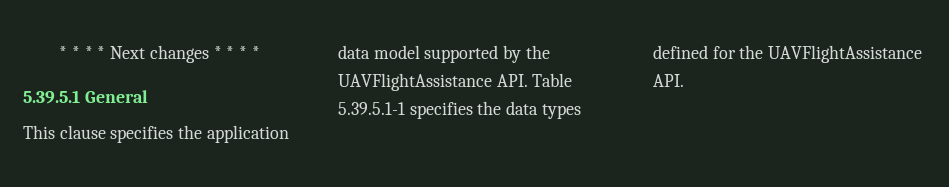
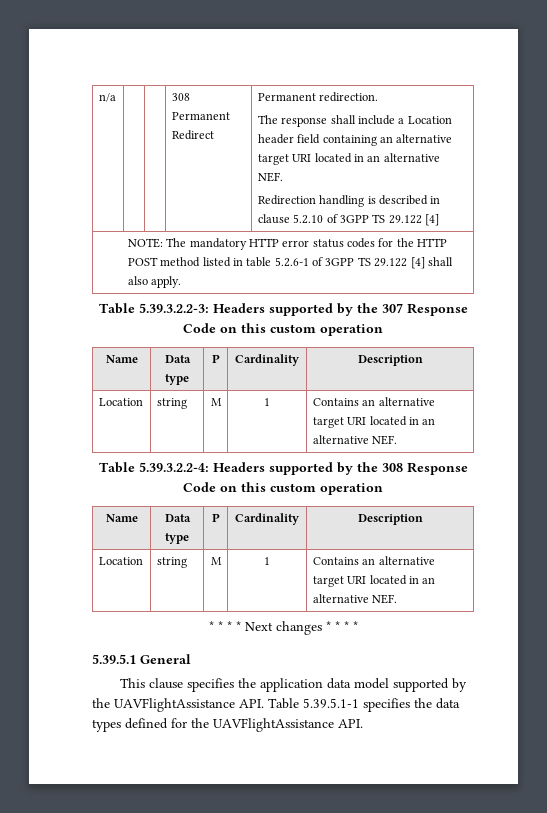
(59, 52) none -> [98,93,116,102] [171,93,190,101] [171,112,230,120] [171,130,214,140] [257,92,379,102] [257,115,452,127] [257,134,453,146] [257,153,440,165] [257,172,283,182] [257,195,441,207] [257,214,440,226] [127,238,448,250] [127,257,453,269] [127,276,182,288] [98,303,468,316] [183,323,383,336] [105,355,138,363] [164,355,191,363] [165,374,189,385] [211,354,220,363] [235,354,299,366] [357,355,423,366] [98,398,143,406] [156,398,187,409] [210,398,222,406] [264,398,270,406] [312,397,435,406] [312,416,436,428] [312,435,398,445] [98,462,468,475] [183,482,383,495] [105,514,138,522] [164,514,191,522] [165,533,189,544] [211,513,220,522] [235,513,299,525] [357,514,423,525] [98,557,143,565] [156,557,187,568] [210,557,222,565] [264,557,270,565] [312,556,435,565] [312,575,436,587] [312,594,398,604] n/a | | | 308 Permanent Redirect | Permanent redirection. // The response shall include a Location header field containing an alternative target URI located in an alternative NEF. // Redirection handling is described in clause 5.2.10 of 3GPP TS 29.122 [4] // NOTE: The mandatory HTTP error status codes for the HTTP POST method listed in table 5.2.6-1 of 3GPP TS 29.122 [4] shall also apply. // Table 5.39.3.2.2-3: Headers supported by the 307 Response Code on this custom operation // Name | Data type | P | Cardinality | Description // Location | string | M | 1 | Contains an alternative target URI located in an alternative NEF. // Table 5.39.3.2.2-4: Headers supported by the 308 Response Code on this custom operation // Name | Data type | P | Cardinality | Description // Location | string | M | 1 | Contains an alternative target URI located in an alternative NEF. //

